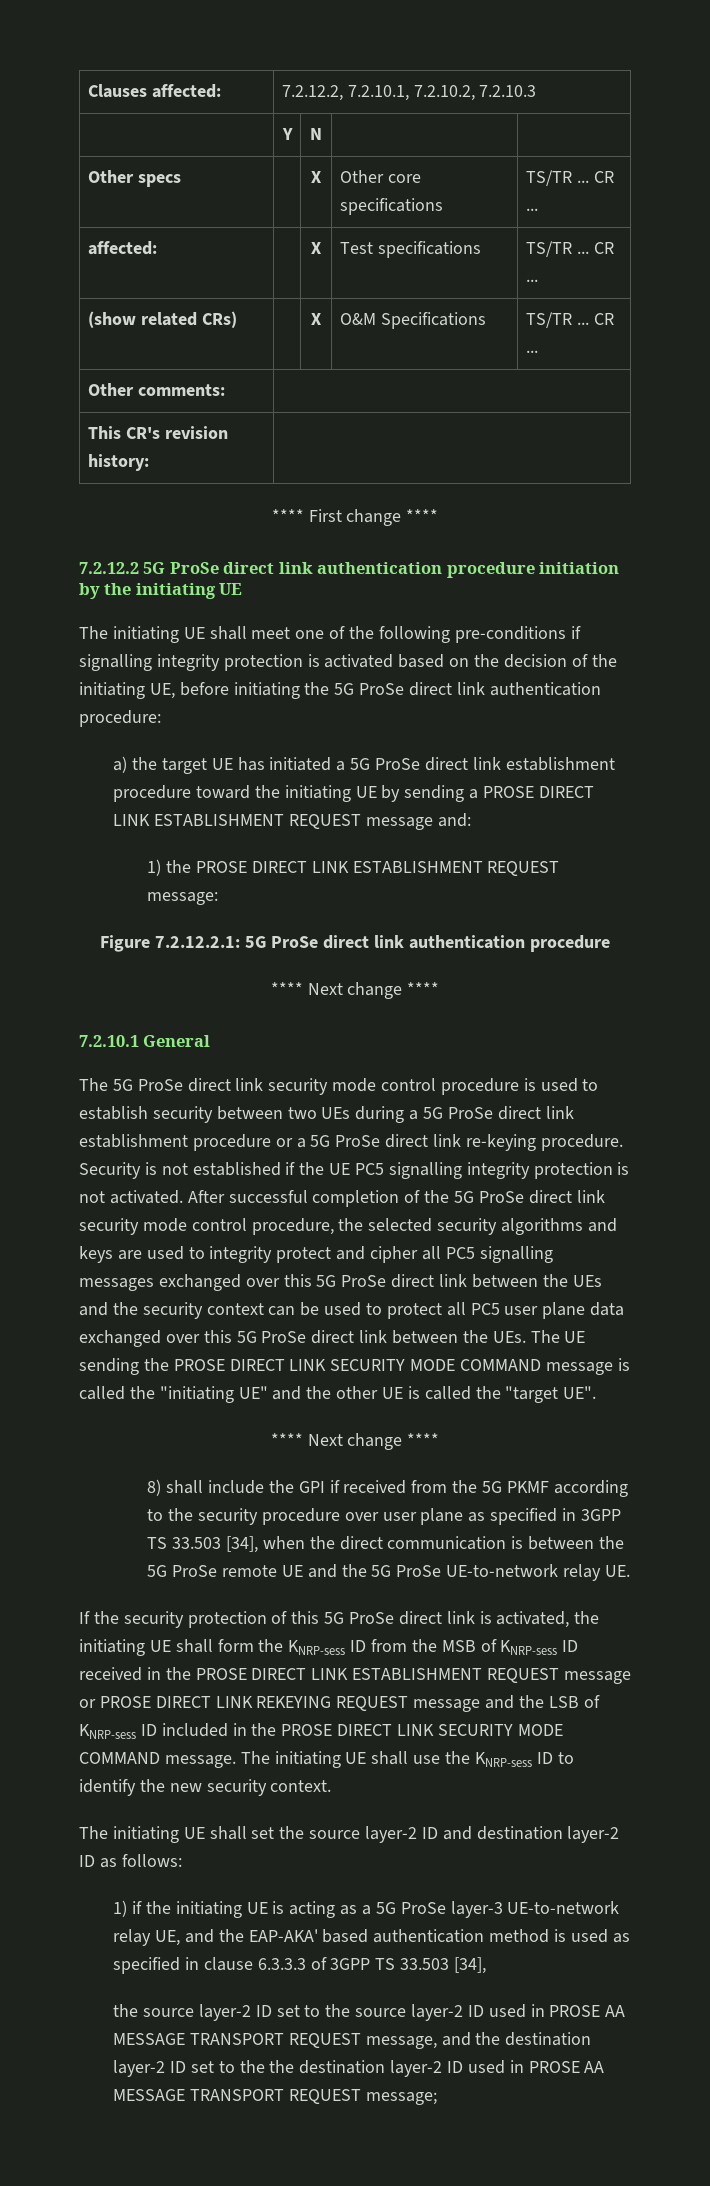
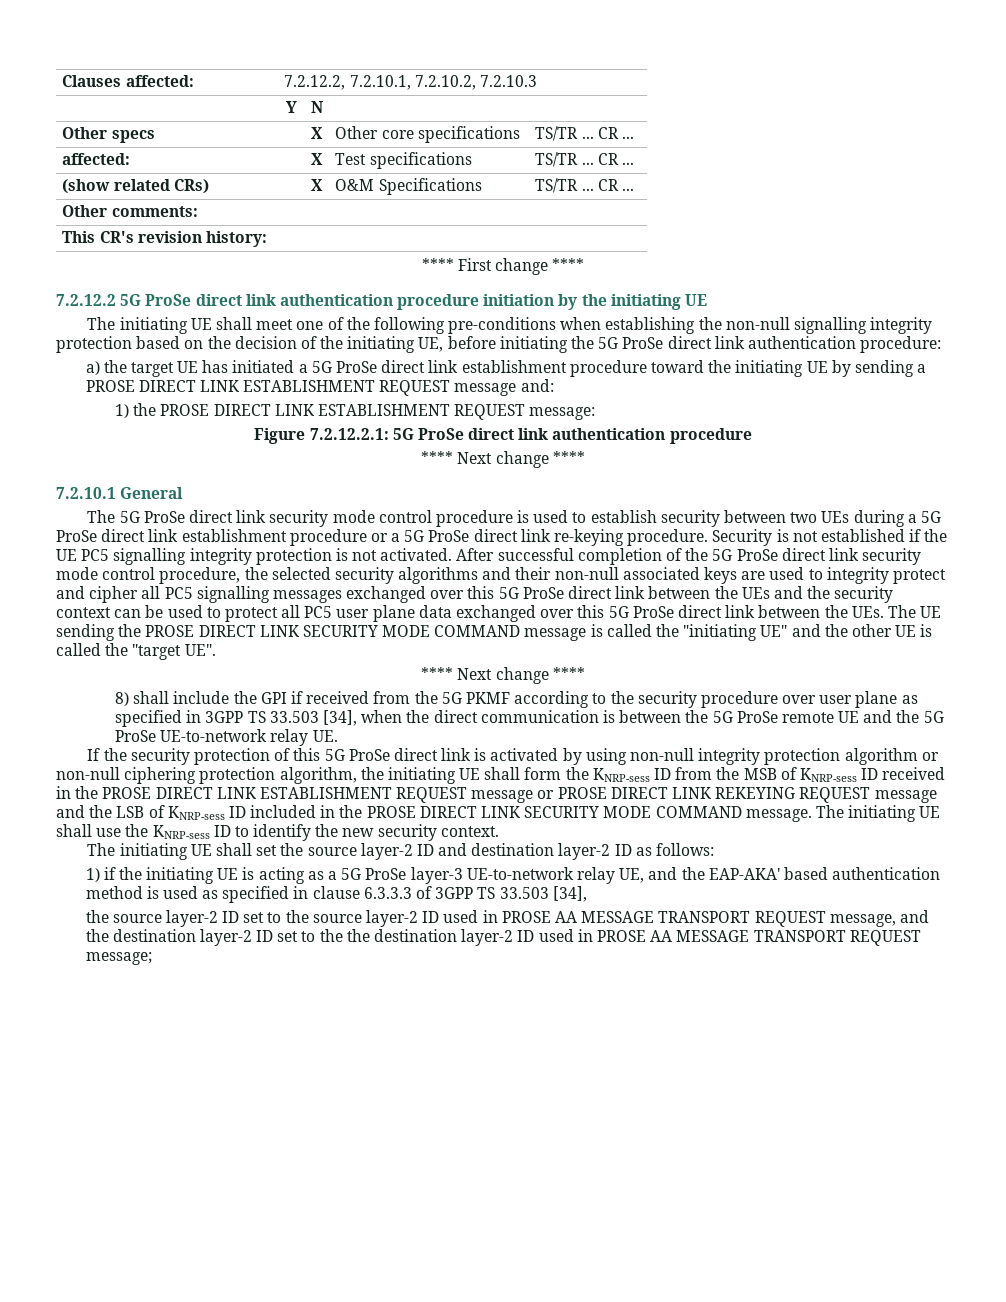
[570,626,581,639] [79,654,394,671] if signalling integrity protection is activated -> [560,317,933,334] [56,336,132,353] when establishing the non-null signalling integrity protection
(617, 1225) none -> [515,567,700,580] their non-null associated
[496,1611,570,1628] activated, -> [490,748,939,765] [56,767,357,784] activated by using non-null integrity protection algorithm or non-null ciphering protection algorithm,

